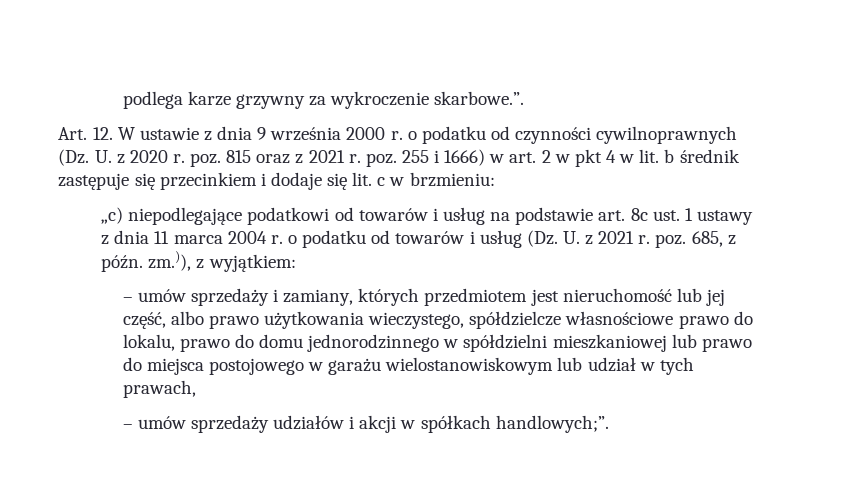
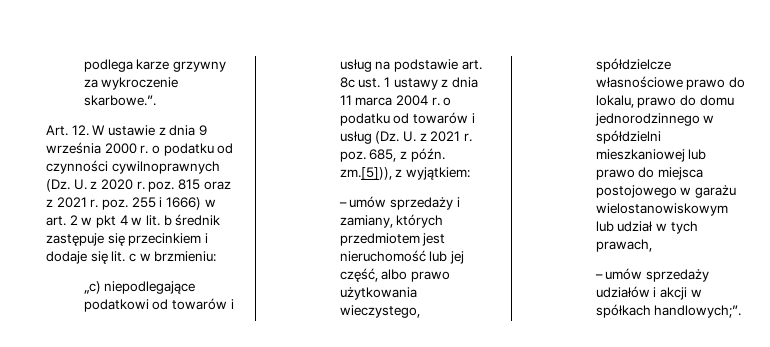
[148,251,192,271] zm.)), -> [339,167,392,180] zm.[5])),

